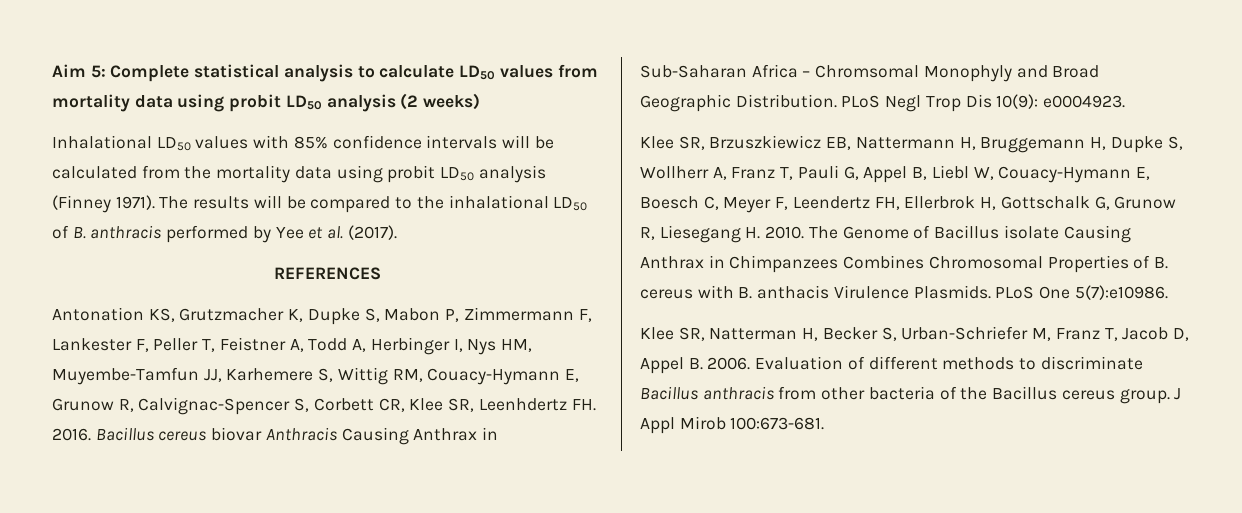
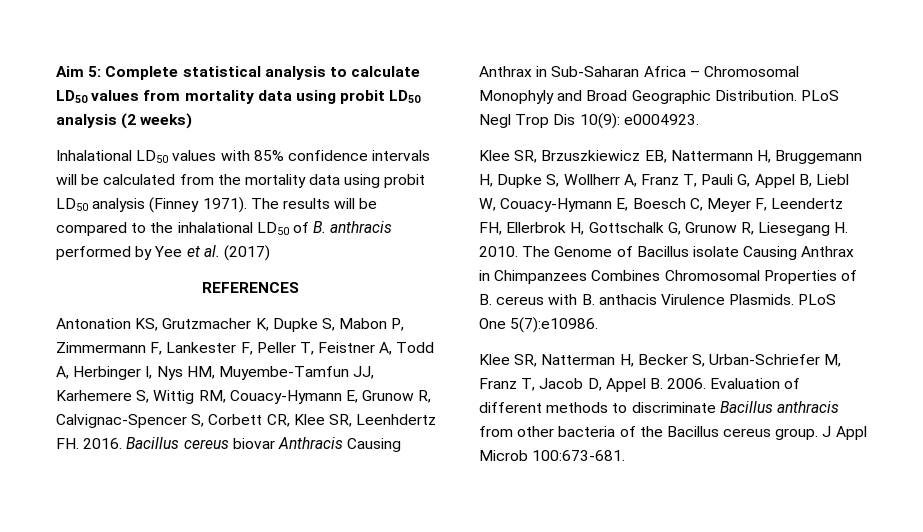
[347,225,397,240] (2017). -> [223,245,270,261] (2017)
[815,65,920,78] Chromsomal -> [703,66,799,77] Chromosomal
[679,416,726,430] Mirob -> [479,450,528,461] Microb

